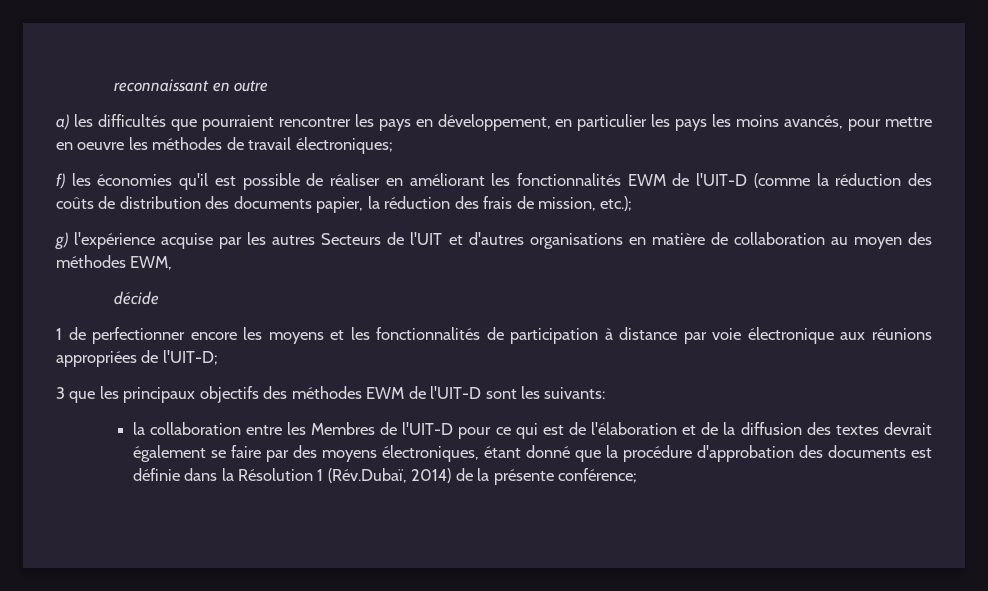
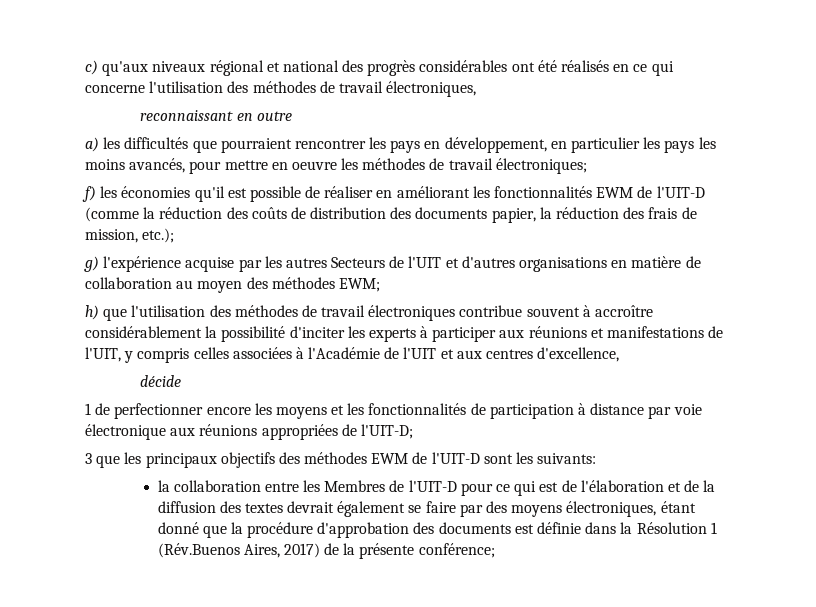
(114, 85) none -> [85,60,674,76] [85,81,477,97] c) qu'aux niveaux régional et national des progrès considérables ont été réalisés en ce qui concerne l'utilisation des méthodes de travail électroniques, //
[130,256,173,270] EWM, -> [338,278,380,292] [85,305,654,321] [85,326,724,342] [85,347,620,363] EWM; // h) que l'utilisation des méthodes de travail électroniques contribue souvent à accroître considérablement la possibilité d'inciter les experts à participer aux réunions et manifestations de l'UIT, y compris celles associées à l'Académie de l'UIT et aux centres d'excellence,
[327,468,452,483] (Rév.Dubaï, 2014) -> [157,543,320,558] (Rév.Buenos Aires, 2017)

